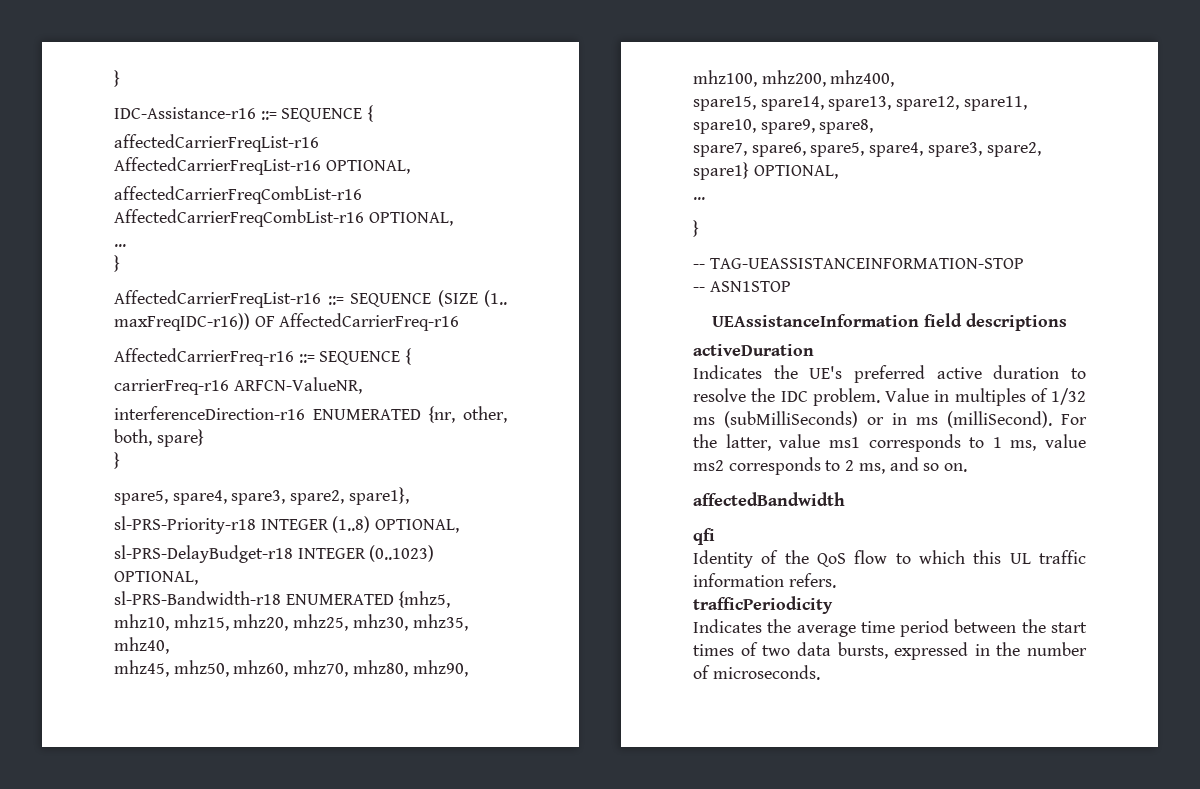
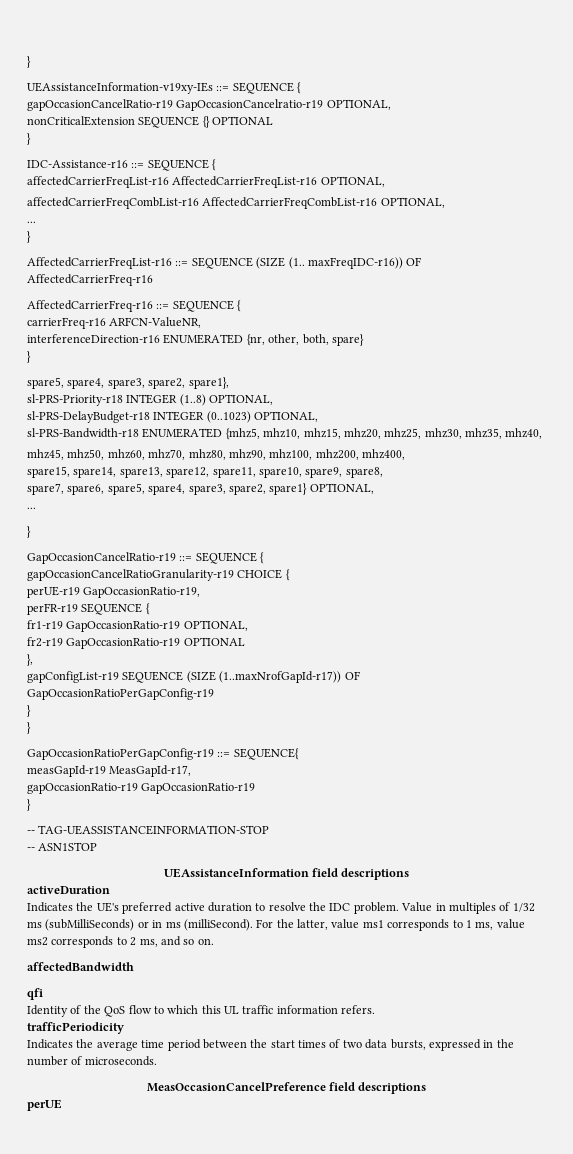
[114,70,120,87] } -> [27,56,31,68] [27,82,302,94] [27,99,391,111] [27,116,274,128] [27,133,31,145] } // UEAssistanceInformation-v19xy-IEs ::= SEQUENCE { // gapOccasionCancelRatio-r19 GapOccasionCancelratio-r19 OPTIONAL, // nonCriticalExtension SEQUENCE {} OPTIONAL // }
(699, 228) none -> [27,552,265,564] [27,569,290,581] [27,586,201,598] [27,603,150,615] [27,620,248,632] [27,637,245,649] [27,654,33,666] [27,671,360,683] [27,688,214,700] [27,705,31,717] [27,722,31,734] [27,748,299,760] [27,765,192,777] [27,783,256,794] [27,799,31,811] // GapOccasionCancelRatio-r19 ::= SEQUENCE { // gapOccasionCancelRatioGranularity-r19 CHOICE { // perUE-r19 GapOccasionRatio-r19, // perFR-r19 SEQUENCE { // fr1-r19 GapOccasionRatio-r19 OPTIONAL, // fr2-r19 GapOccasionRatio-r19 OPTIONAL // }, // gapConfigList-r19 SEQUENCE (SIZE (1..maxNrofGapId-r17)) OF GapOccasionRatioPerGapConfig-r19 // } // } // GapOccasionRatioPerGapConfig-r19 ::= SEQUENCE{ // measGapId-r19 MeasGapId-r17, // gapOccasionRatio-r19 GapOccasionRatio-r19 // }
(820, 672) none -> [146,1082,427,1094] [27,1099,62,1111] // MeasOccasionCancelPreference field descriptions // perUE

